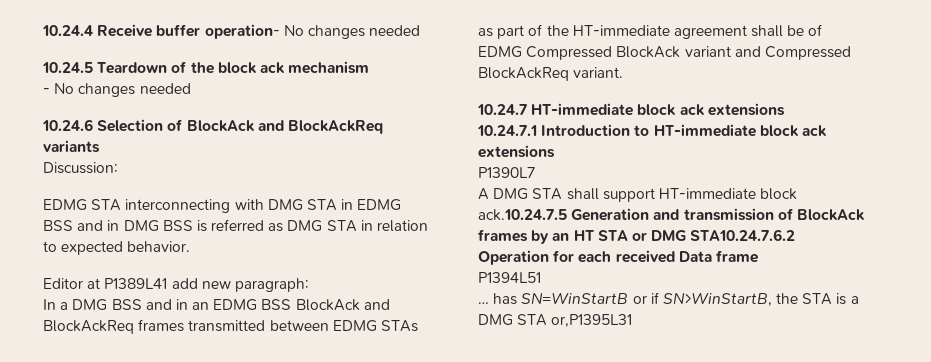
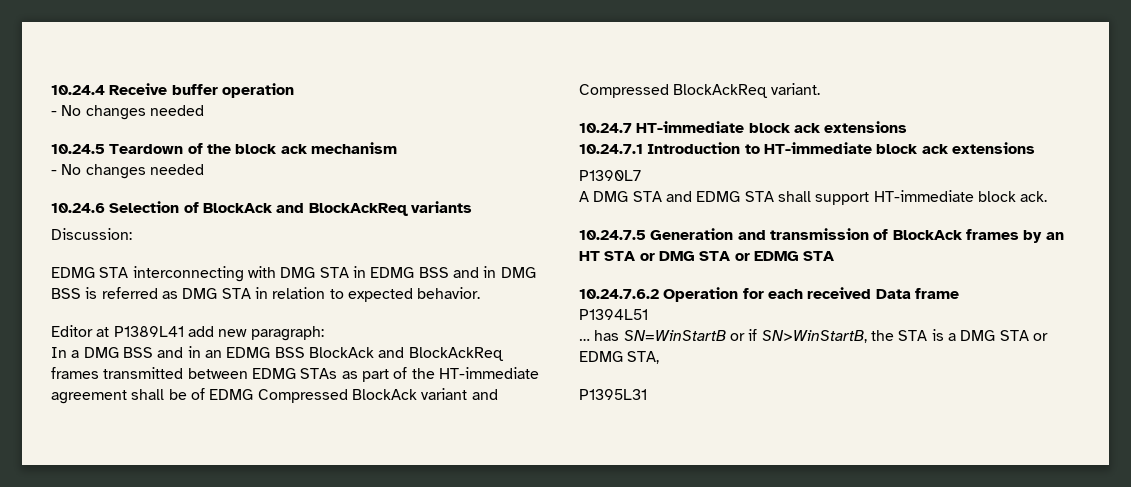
[204,24,280,39] operation- -> [221,83,294,98] [51,111,57,116] operation // -
(563, 194) none -> [665,191,774,202] and EDMG STA
[478,209,567,221] ack.10.24.7.5 -> [1020,191,1048,202] [579,230,646,240] ack. // 10.24.7.5
[690,229,796,241] STA10.24.7.6.2 -> [699,251,835,261] [579,289,659,299] STA or EDMG STA // 10.24.7.6.2
[551,314,633,327] or,P1395L31 -> [1032,333,1048,341] [579,351,660,364] [579,389,647,400] or EDMG STA, // P1395L31

